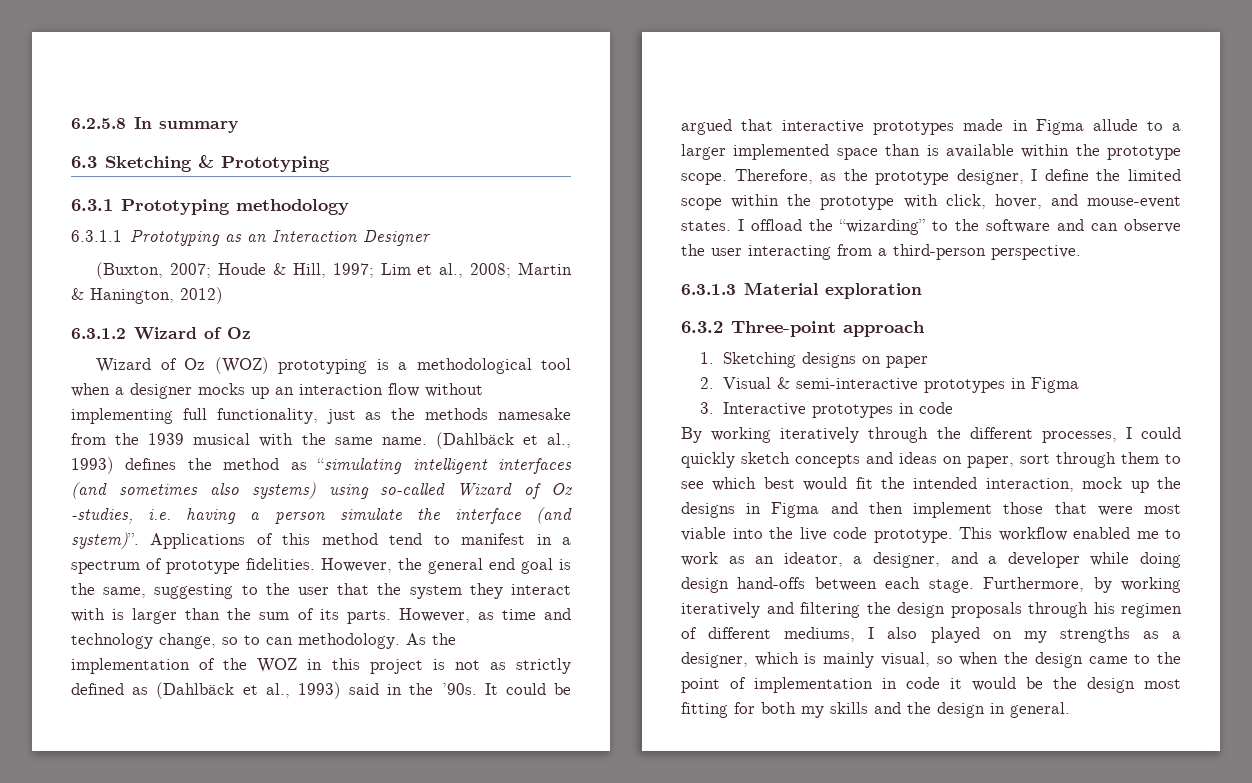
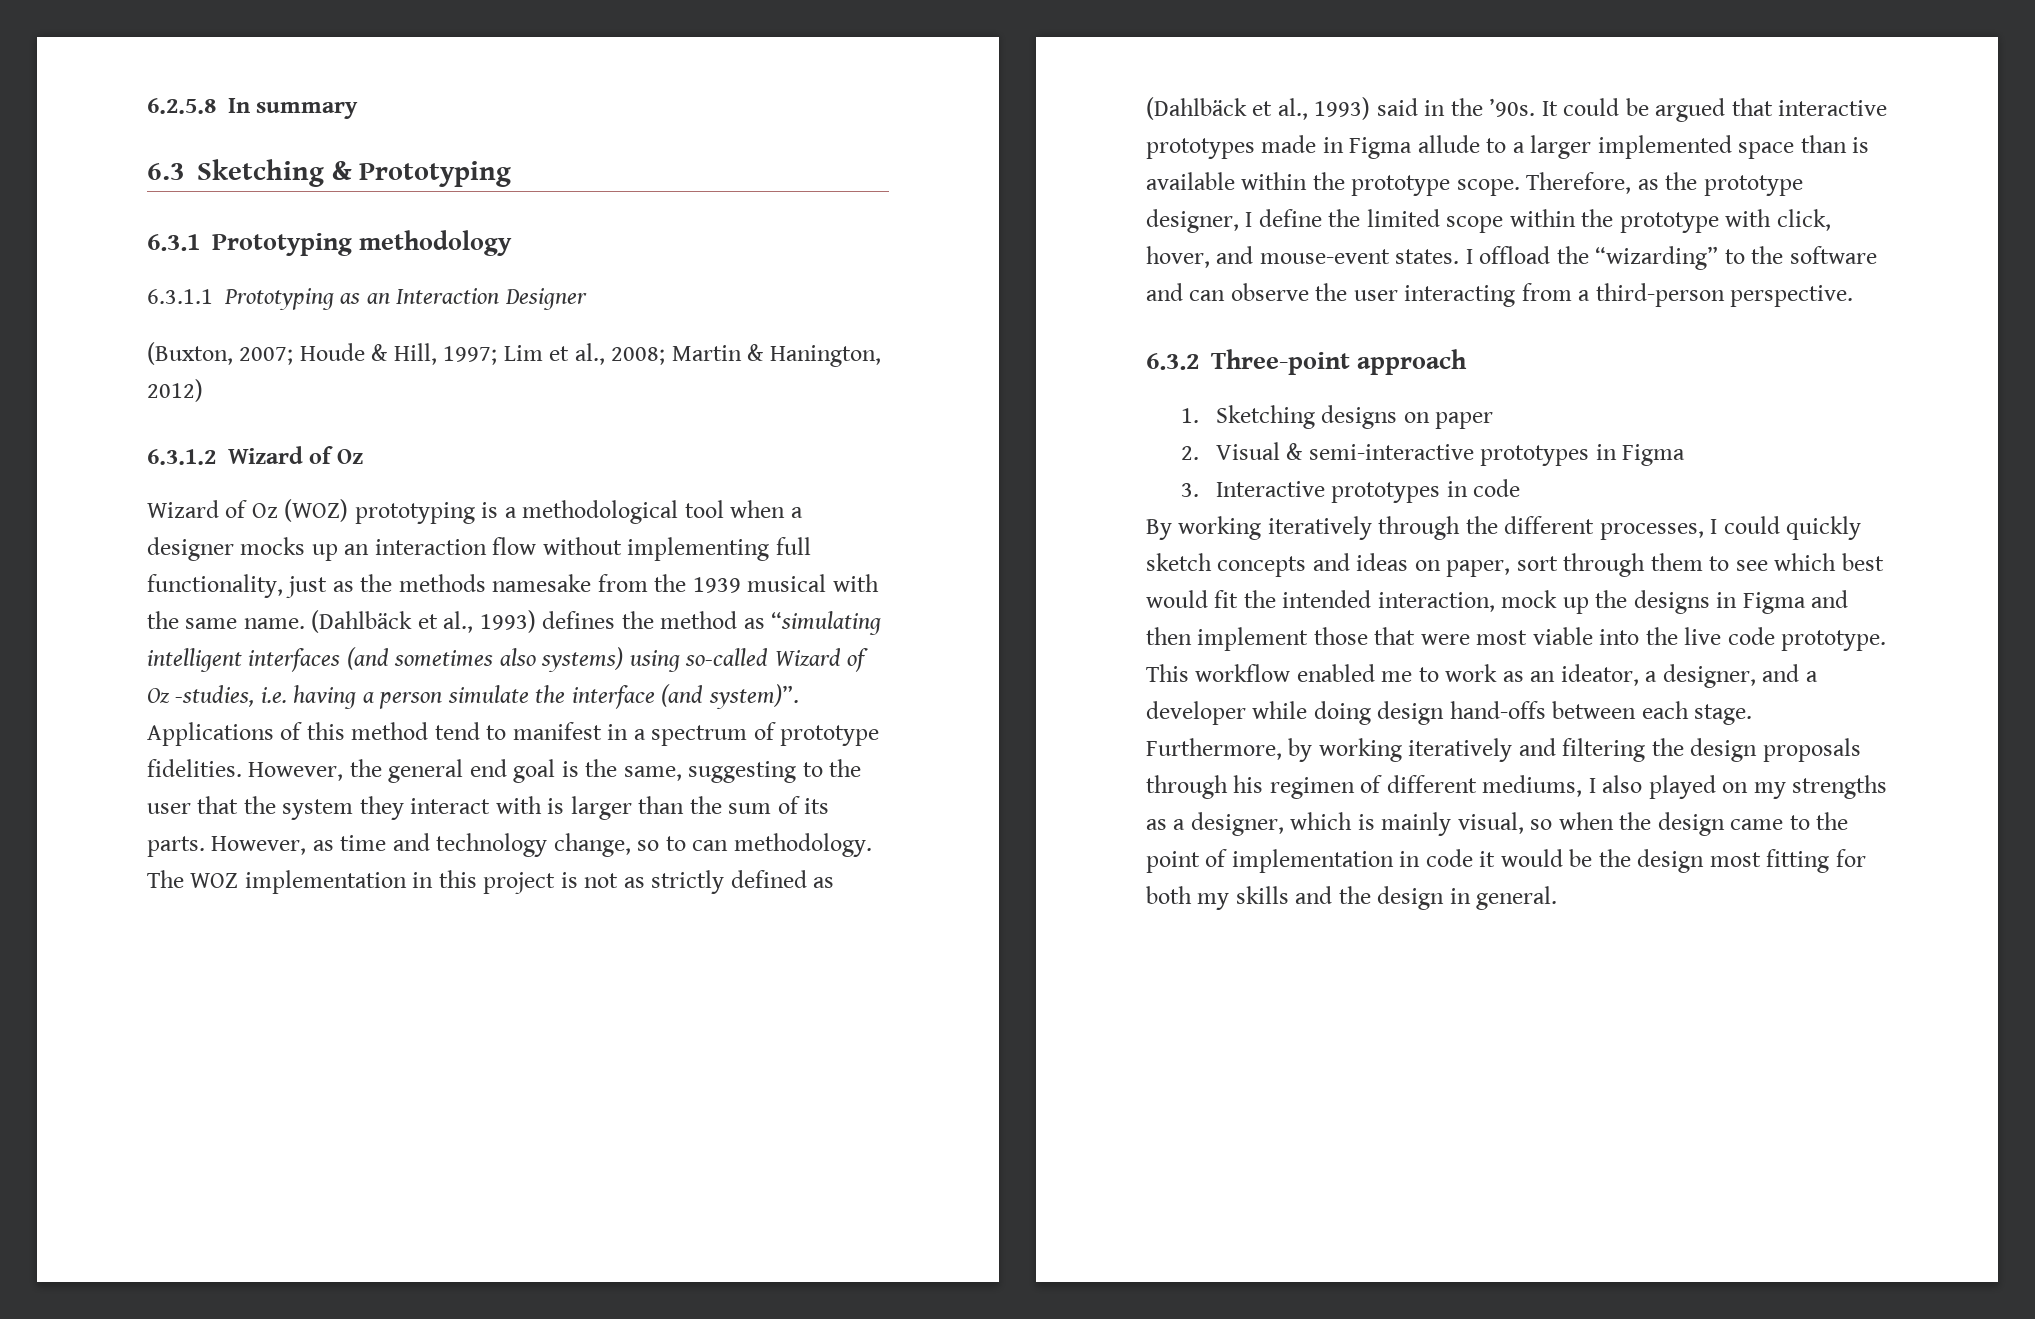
[406,633,456,645] [71,658,298,674] As the implementation of the WOZ -> [147,870,407,894] The WOZ implementation
[681,282,923,299] // 6.3.1.3 Material exploration -> (1854, 296) none

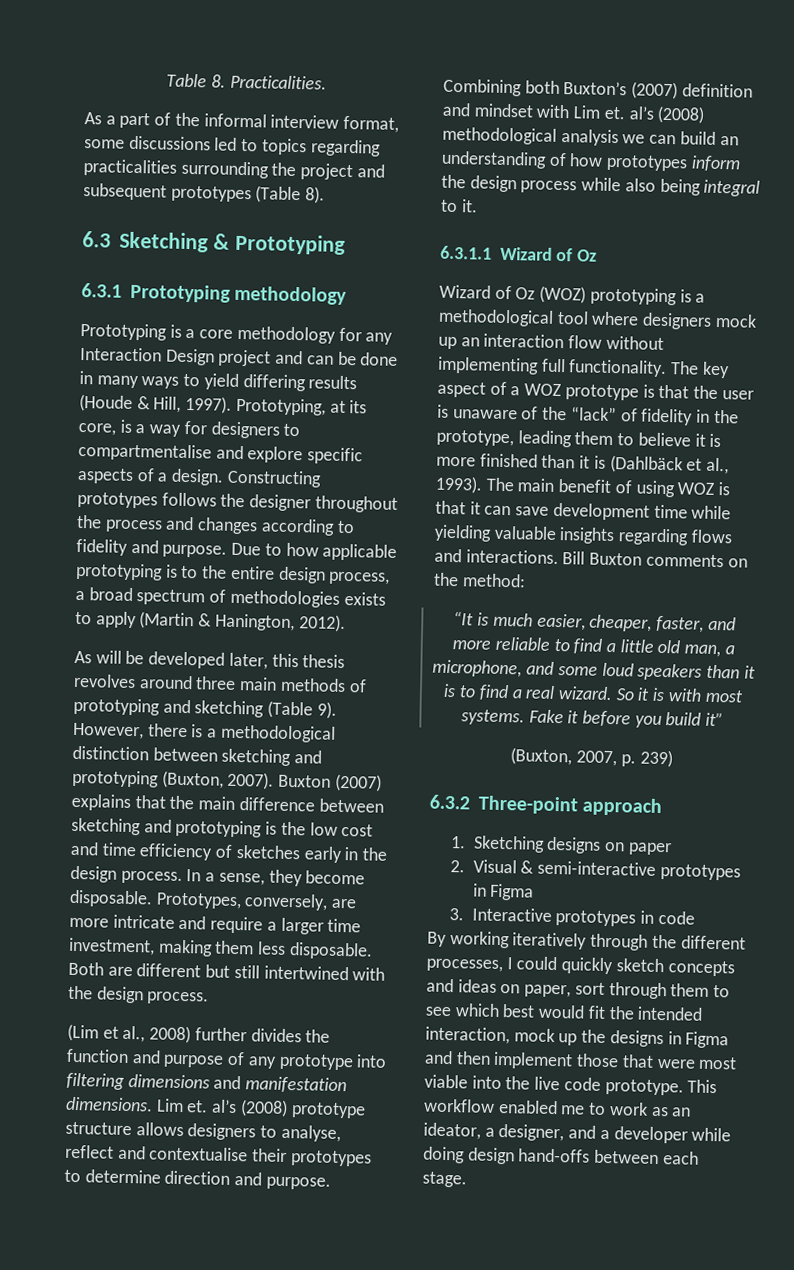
[147,98,359,119] 6.2.5.8 In summary -> [166,73,327,90] [84,112,400,133] [84,135,381,157] [83,159,385,181] [83,183,326,204] Table 8. Practicalities. // As a part of the informal interview format, some discussions led to topics regarding practicalities surrounding the project and subsequent prototypes (Table 8).
[147,288,587,310] [147,342,881,367] [147,379,203,402] [147,449,216,465] 6.3.1.1 Prototyping as an Interaction Designer // (Buxton, 2007; Houde & Hill, 1997; Lim et al., 2008; Martin & Hanington, 2012) // 6.3.1.2 -> [80,322,394,345] [80,346,399,367] [79,370,358,392] [79,393,368,416] [78,419,301,439] [78,442,364,465] [77,467,322,488] [77,491,398,513] [76,514,355,536] [76,538,398,561] [75,562,391,585] [75,587,386,608] [75,611,346,633] [74,650,346,670] [73,673,367,693] [73,697,337,719] [73,722,336,743] [72,745,323,767] [72,769,382,792] [71,793,384,813] [71,817,374,838] [70,841,388,863] [70,865,366,887] [69,889,358,911] [69,914,362,935] [68,937,373,960] [68,961,386,981] [68,985,210,1005] [67,1023,331,1044] [66,1048,388,1071] [66,1072,348,1094] [65,1096,366,1119] [65,1121,341,1143] [65,1144,372,1167] [64,1169,331,1190] [443,78,753,100] [442,102,706,124] [442,126,739,147] [441,150,741,172] [441,174,761,197] [440,199,478,213] [440,245,492,260] Prototyping is a core methodology for any Interaction Design project and can be done in many ways to yield differing results (Houde & Hill, 1997). Prototyping, at its core, is a way for designers to compartmentalise and explore specific aspects of a design. Constructing prototypes follows the designer throughout the process and changes according to fidelity and purpose. Due to how applicable prototyping is to the entire design process, a broad spectrum of methodologies exists to apply (Martin & Hanington, 2012). // As will be developed later, this thesis revolves around three main methods of prototyping and sketching (Table 9). However, there is a methodological distinction between sketching and prototyping (Buxton, 2007). Buxton (2007) explains that the main difference between sketching and prototyping is the low cost and time efficiency of sketches early in the design process. In a sense, they become disposable. Prototypes, conversely, are more intricate and require a larger time investment, making them less disposable. Both are different but still intertwined with the design process. // (Lim et al., 2008) further divides the function and purpose of any prototype into filtering dimensions and manifestation dimensions. Lim et. al’s (2008) prototype structure allows designers to analyse, reflect and contextualise their prototypes to determine direction and purpose. Combining both Buxton’s (2007) definition and mindset with Lim et. al’s (2008) methodological analysis we can build an understanding of how prototypes inform the design process while also being integral to it. // 6.3.1.1
[730,500,803,518] [147,537,306,561] when a designer mocks -> [591,311,757,330] where designers mock
[147,574,879,598] [147,610,882,635] [147,647,870,672] [147,684,799,709] [147,722,880,746] [147,759,862,783] [147,796,830,820] [147,833,872,857] [147,870,835,894] [1146,97,1888,122] [1146,135,1870,159] [1146,172,1803,196] [1146,209,1831,233] [1146,246,1877,270] [1146,283,1854,307] functionality, just as the methods namesake from the 1939 musical with the same name. (Dahlbäck et al., 1993) defines the method as “simulating intelligent interfaces (and sometimes also systems) using so-called Wizard of Oz -studies, i.e. having a person simulate the interface (and system)”. Applications of this method tend to manifest in a spectrum of prototype fidelities. However, the general end goal is the same, suggesting to the user that the system they interact with is larger than the sum of its parts. However, as time and technology change, so to can methodology. The WOZ implementation in this project is not as strictly defined as (Dahlbäck et al., 1993) said in the ’90s. It could be argued that interactive prototypes made in Figma allude to a larger implemented space than is available within the prototype scope. Therefore, as the prototype designer, I define the limited scope within the prototype with click, hover, and mouse-event states. I offload the “wizarding” to the software and can observe the user interacting from a third-person perspective. -> [568,359,730,379] [437,381,754,401] [437,404,739,426] [436,429,722,448] [436,453,730,475] [435,475,731,498] [435,500,732,521] [434,524,733,546] [434,548,748,568] [433,572,526,588] [453,611,736,633] [452,636,735,658] [432,659,756,681] [443,683,744,703] [460,709,725,728] [510,747,673,768] functionality. The key aspect of a WOZ prototype is that the user is unaware of the “lack” of fidelity in the prototype, leading them to believe it is more finished than it is (Dahlbäck et al., 1993). The main benefit of using WOZ is that it can save development time while yielding valuable insights regarding flows and interactions. Bill Buxton comments on the method: // “It is much easier, cheaper, faster, and more reliable to find a little old man, a microphone, and some loud speakers than it is to find a real wizard. So it is with most systems. Fake it before you build it” // (Buxton, 2007, p. 239)
[1146,738,1861,762] [1146,775,1888,799] [1146,812,1849,836] [1146,849,1866,873] [1146,886,1558,910] Furthermore, by working iteratively and filtering the design proposals through his regimen of different mediums, I also played on my strengths as a designer, which is mainly visual, so when the design came to the point of implementation in code it would be the design most fitting for both my skills and the design in general. -> (467, 1179) none

